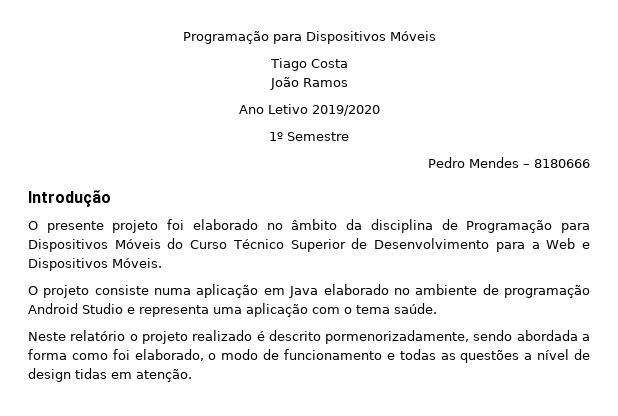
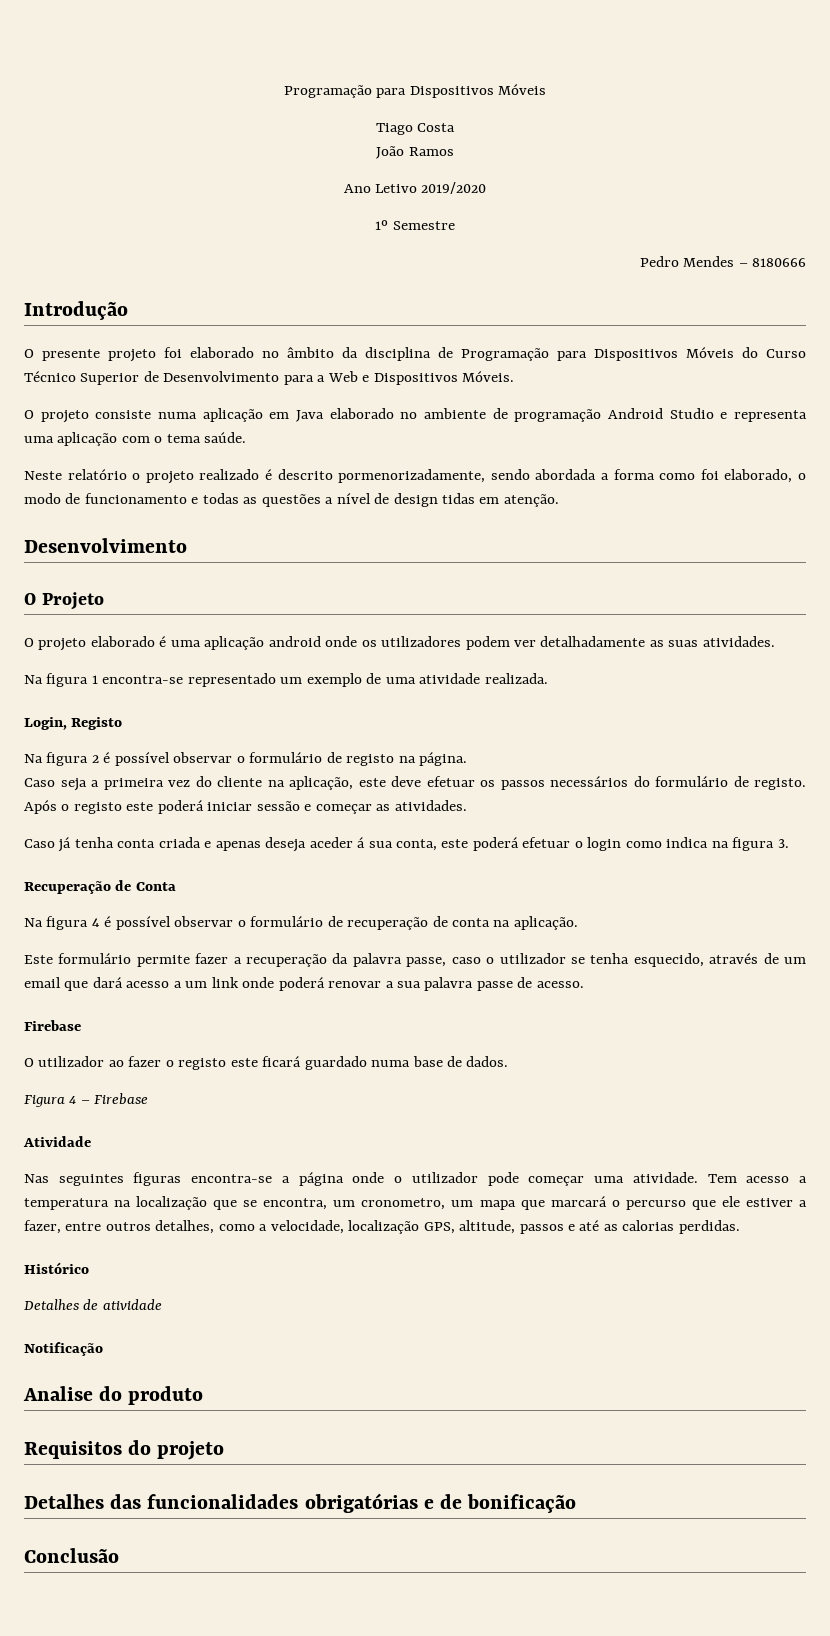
(192, 375) none -> [24,538,187,553] [24,592,104,610] [24,636,775,651] [24,673,548,687] [24,717,123,730] [24,752,468,766] [24,776,806,791] [24,800,467,814] [24,837,789,852] [24,880,176,894] [24,916,578,930] [24,953,806,967] [24,977,584,991] [24,1020,81,1031] [24,1056,509,1070] [24,1093,149,1107] [23,1136,91,1147] [24,1172,808,1186] [24,1196,807,1210] [24,1220,740,1234] [24,1262,89,1274] [24,1299,162,1310] [24,1342,103,1356] [23,1386,204,1405] [24,1440,225,1460] [24,1493,577,1513] [24,1548,119,1563] // Desenvolvimento // O Projeto // O projeto elaborado é uma aplicação android onde os utilizadores podem ver detalhadamente as suas atividades. // Na figura 1 encontra-se representado um exemplo de uma atividade realizada. // Login, Registo // Na figura 2 é possível observar o formulário de registo na página. // Caso seja a primeira vez do cliente na aplicação, este deve efetuar os passos necessários do formulário de registo. Após o registo este poderá iniciar sessão e começar as atividades. // Caso já tenha conta criada e apenas deseja aceder á sua conta, este poderá efetuar o login como indica na figura 3. // Recuperação de Conta // Na figura 4 é possível observar o formulário de recuperação de conta na aplicação. // Este formulário permite fazer a recuperação da palavra passe, caso o utilizador se tenha esquecido, através de um email que dará acesso a um link onde poderá renovar a sua palavra passe de acesso. // Firebase // O utilizador ao fazer o registo este ficará guardado numa base de dados. // Figura 4 – Firebase // Atividade // Nas seguintes figuras encontra-se a página onde o utilizador pode começar uma atividade. Tem acesso a temperatura na localização que se encontra, um cronometro, um mapa que marcará o percurso que ele estiver a fazer, entre outros detalhes, como a velocidade, localização GPS, altitude, passos e até as calorias perdidas. // Histórico // Detalhes de atividade // Notificação // Analise do produto // Requisitos do projeto // Detalhes das funcionalidades obrigatórias e de bonificação // Conclusão

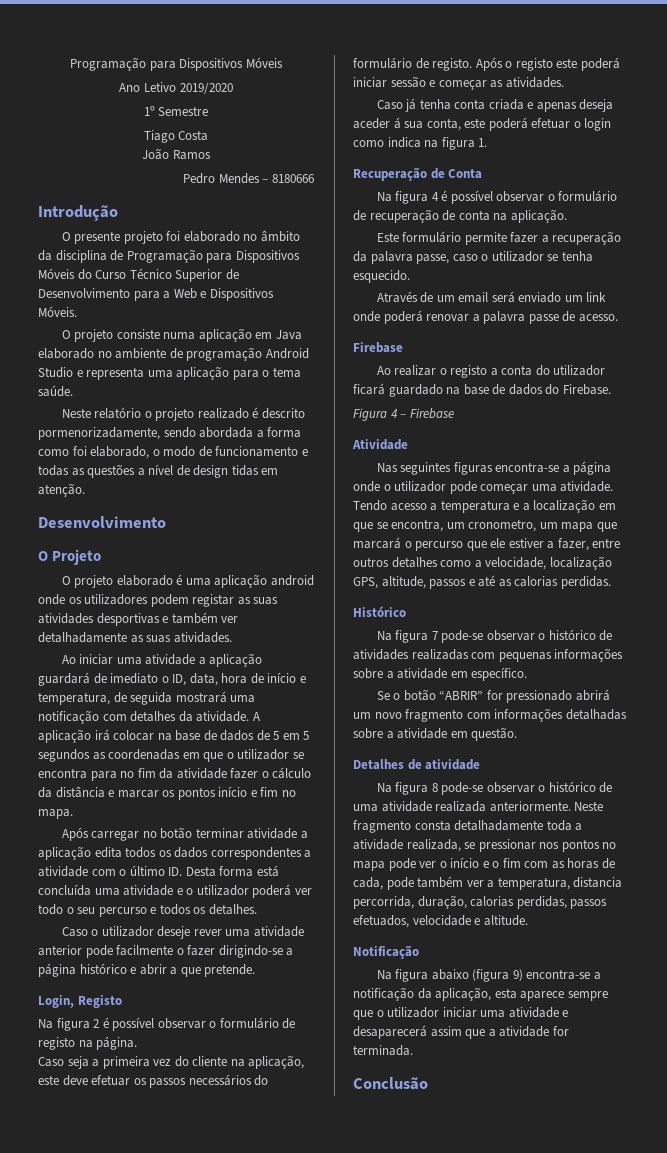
[283,84,547,98] [375,123,456,135] [376,146,454,159] Programação para Dispositivos Móveis // Tiago Costa // João Ramos -> [70,57,283,71] Programação para Dispositivos Móveis
(455, 225) none -> [143,130,209,143] [142,148,211,160] // Tiago Costa // João Ramos
[121,436,150,443] com -> [232,370,259,380] para
(510, 643) none -> [192,594,279,607] [38,612,218,626] registar as suas atividades desportivas e também
[24,673,548,687] Na figura 1 encontra-se representado um exemplo de uma atividade realizada. -> [61,653,263,667] [38,672,306,686] [38,691,256,705] [38,710,261,724] [38,729,310,743] [38,749,304,762] [38,767,312,781] [38,786,296,800] [38,809,73,819] [61,827,308,841] [38,846,312,860] [38,865,279,877] [38,884,312,898] [38,904,257,917] [61,926,304,939] [38,945,294,958] [38,963,256,977] Ao iniciar uma atividade a aplicação guardará de imediato o ID, data, hora de início e temperatura, de seguida mostrará uma notificação com detalhes da atividade. A aplicação irá colocar na base de dados de 5 em 5 segundos as coordenadas em que o utilizador se encontra para no fim da atividade fazer o cálculo da distância e marcar os pontos início e fim no mapa. // Após carregar no botão terminar atividade a aplicação edita todos os dados correspondentes a atividade com o último ID. Desta forma está concluída uma atividade e o utilizador poderá ver todo o seu percurso e todos os detalhes. // Caso o utilizador deseje rever uma atividade anterior pode facilmente o fazer dirigindo-se a página histórico e abrir a que pretende.
[777,839,789,848] 3. -> [478,138,488,147] 1.
[633,953,759,967] esquecido, através -> [353,270,410,283] [376,291,418,303] esquecido. // Através
[64,977,182,991] que dará acesso a -> [491,291,562,303] será enviado
[397,981,422,988] sua -> (480, 318) none
[24,1056,258,1070] O utilizador ao fazer o registo este -> [376,365,606,378] Ao realizar o registo a conta do utilizador
[371,1056,509,1067] numa base de dados. -> [446,384,611,395] na base de dados do Firebase.
[707,1174,737,1183] Tem -> [353,500,387,511] Tendo
[114,1196,208,1210] na localização -> [513,499,616,513] e a localização em
[155,1220,215,1234] detalhes, -> [391,557,438,568] detalhes
[24,1299,162,1310] [24,1342,103,1356] [23,1386,204,1405] [24,1440,225,1460] [24,1493,577,1513] Detalhes de atividade // Notificação // Analise do produto // Requisitos do projeto // Detalhes das funcionalidades obrigatórias e de bonificação -> [376,629,613,643] [353,648,624,662] [353,667,528,681] [376,689,610,703] [353,708,627,722] [353,727,518,741] [353,759,481,770] [376,781,613,795] [353,801,604,812] [353,820,583,833] [353,839,617,852] [353,857,615,871] [353,876,623,890] [353,895,608,909] [353,915,528,928] [353,945,419,959] [376,969,601,982] [353,987,608,1001] [353,1007,569,1020] [353,1025,569,1039] [353,1045,413,1056] Na figura 7 pode-se observar o histórico de atividades realizadas com pequenas informações sobre a atividade em específico. // Se o botão “ABRIR” for pressionado abrirá um novo fragmento com informações detalhadas sobre a atividade em questão. // Detalhes de atividade // Na figura 8 pode-se observar o histórico de uma atividade realizada anteriormente. Neste fragmento consta detalhadamente toda a atividade realizada, se pressionar nos pontos no mapa pode ver o início e o fim com as horas de cada, pode também ver a temperatura, distancia percorrida, duração, calorias perdidas, passos efetuados, velocidade e altitude. // Notificação // Na figura abaixo (figura 9) encontra-se a notificação da aplicação, esta aparece sempre que o utilizador iniciar uma atividade e desaparecerá assim que a atividade for terminada.

